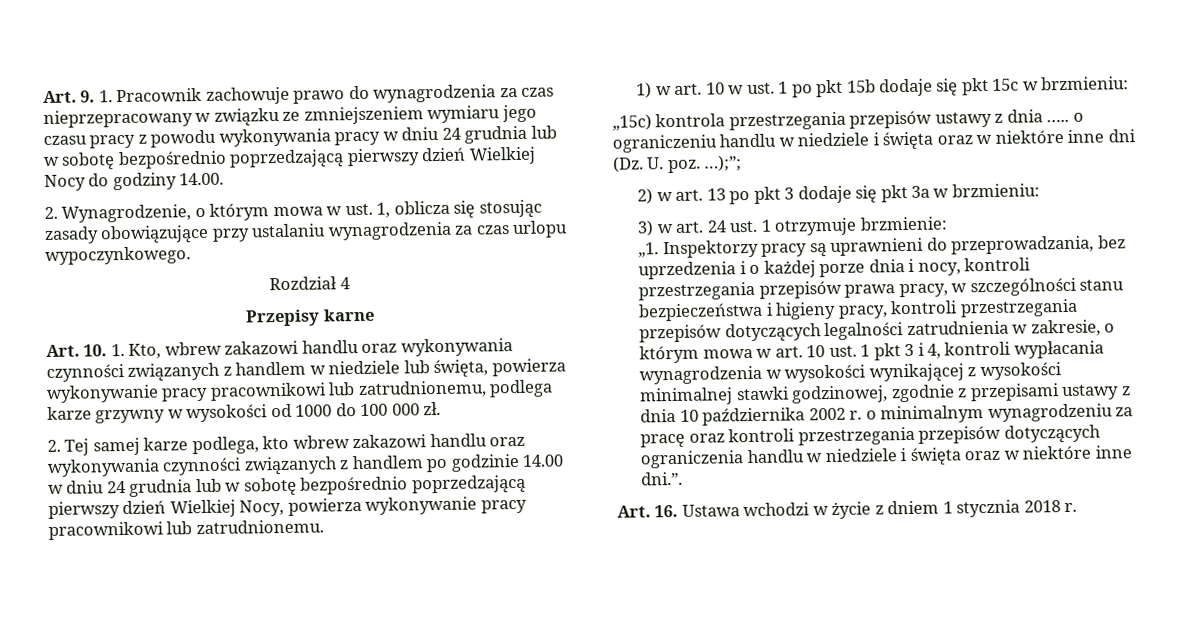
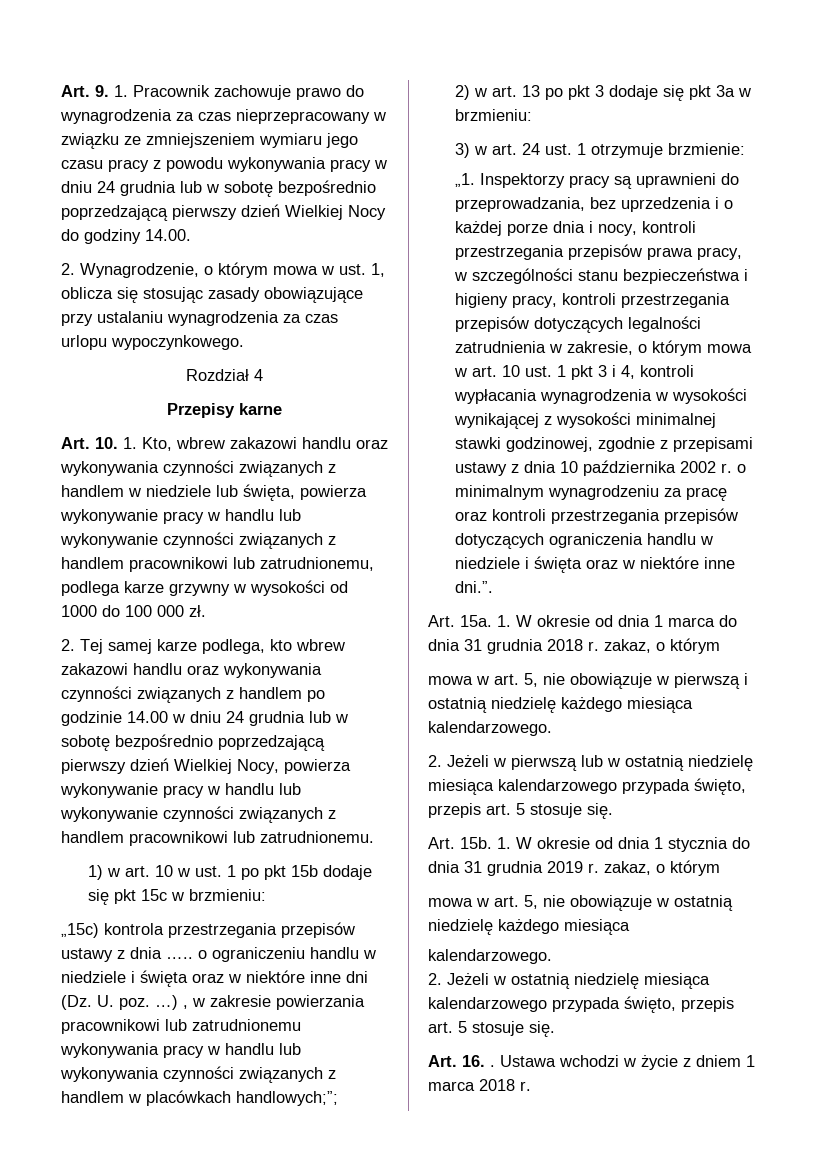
(209, 394) none -> [207,509,301,521] [60,532,336,549] [61,557,124,569] w handlu lub wykonywanie czynności związanych z handlem
(527, 506) none -> [207,783,301,795] [60,806,336,823] [61,831,124,843] w handlu lub wykonywanie czynności związanych z handlem
[704,155,743,172] …);”; -> [155,995,365,1010] [61,1019,301,1034] [60,1043,301,1058] [60,1066,336,1083] [61,1090,338,1106] …) , w zakresie powierzania pracownikowi lub zatrudnionemu wykonywania pracy w handlu lub wykonywania czynności związanych z handlem w placówkach handlowych;”;
(684, 478) none -> [428,615,737,627] [428,638,720,654] [428,673,748,689] [428,697,693,713] [428,721,552,736] [428,755,753,771] [428,778,746,795] [428,803,613,819] [428,837,750,852] [428,860,720,876] [428,895,733,911] [428,919,630,935] [428,949,552,964] [428,973,710,989] [428,996,734,1013] [428,1021,555,1037] // Art. 15a. 1. W okresie od dnia 1 marca do dnia 31 grudnia 2018 r. zakaz, o którym // mowa w art. 5, nie obowiązuje w pierwszą i ostatnią niedzielę każdego miesiąca kalendarzowego. // 2. Jeżeli w pierwszą lub w ostatnią niedzielę miesiąca kalendarzowego przypada święto, przepis art. 5 stosuje się. // Art. 15b. 1. W okresie od dnia 1 stycznia do dnia 31 grudnia 2019 r. zakaz, o którym // mowa w art. 5, nie obowiązuje w ostatnią niedzielę każdego miesiąca // kalendarzowego. // 2. Jeżeli w ostatnią niedzielę miesiąca kalendarzowego przypada święto, przepis art. 5 stosuje się.
(679, 511) none -> [490,1065,495,1067] .
[956,499,1021,518] stycznia -> [428,1081,475,1091] marca

